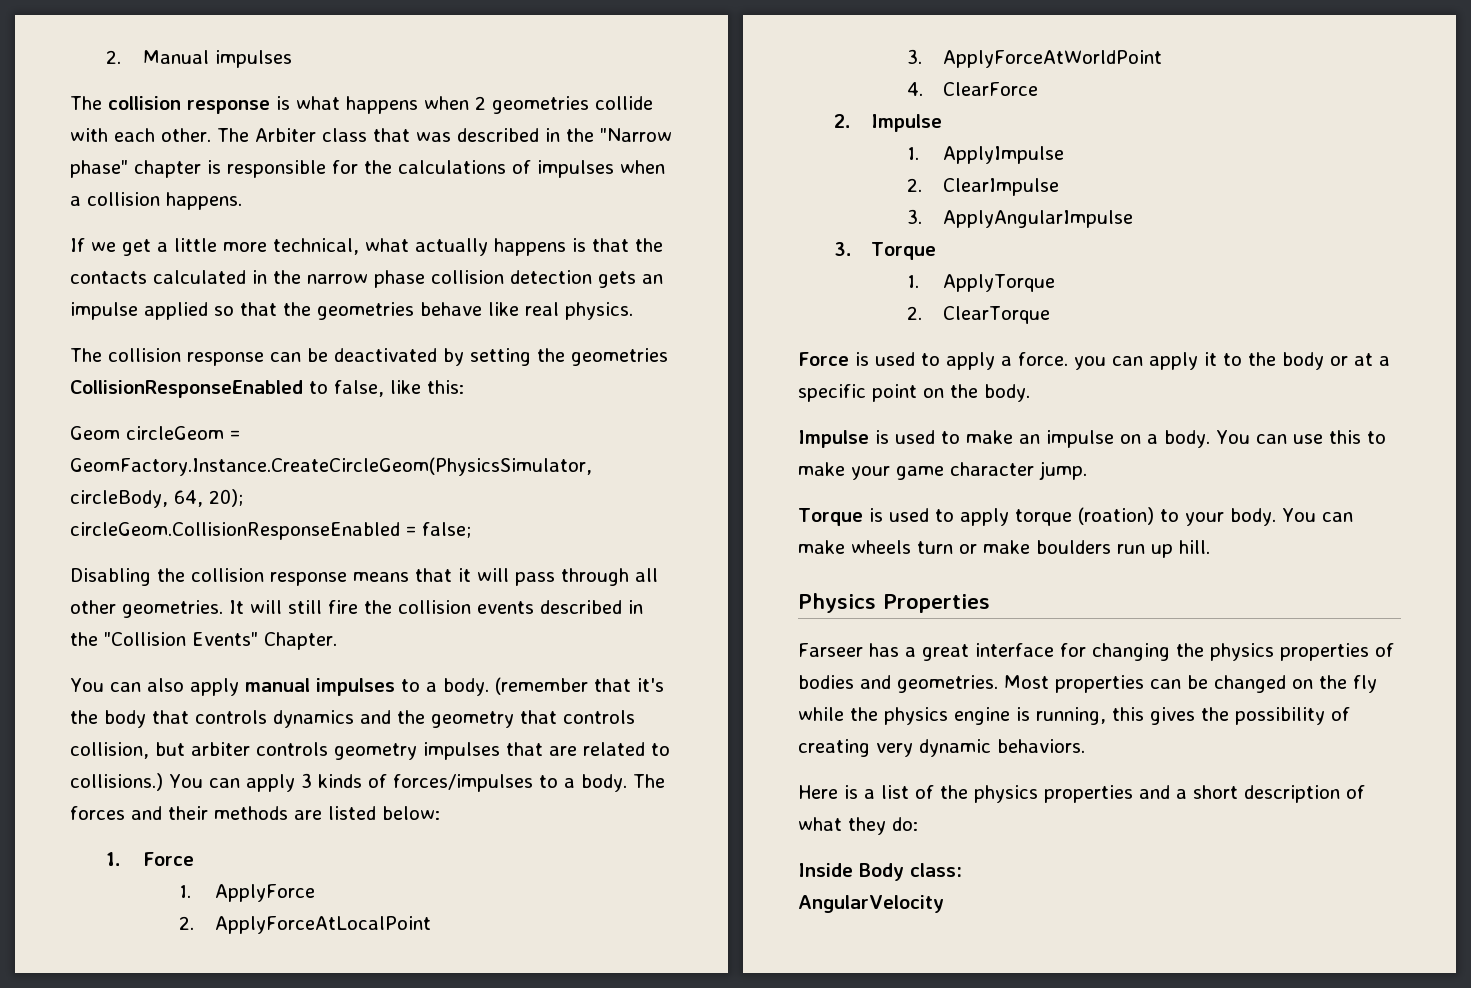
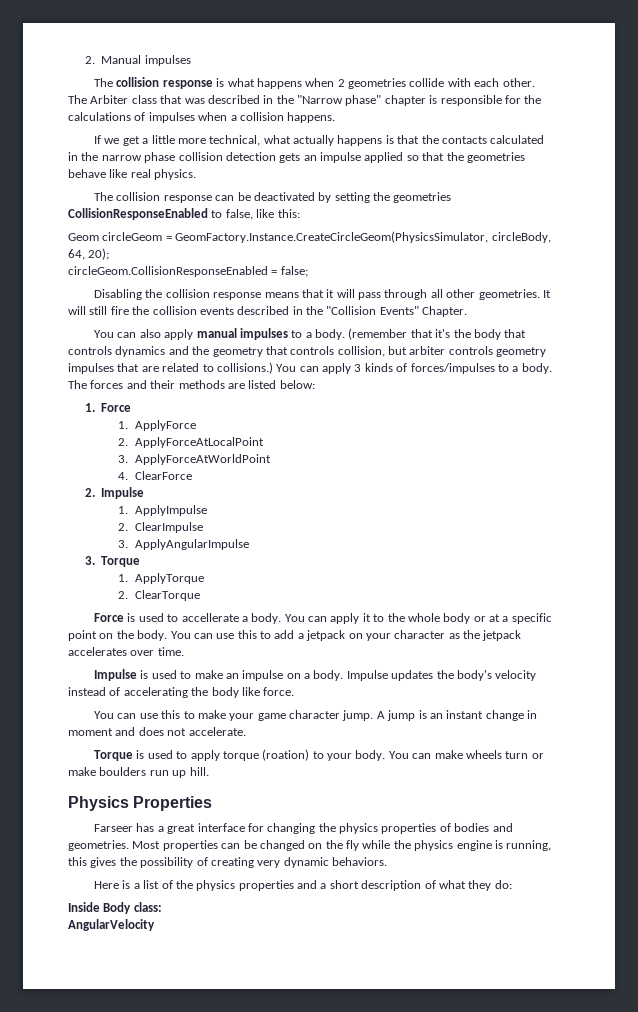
[946,352,1106,370] apply a force. you -> [181,613,305,624] accellerate a body. You
(1276, 359) none -> [407,613,440,622] whole
(1030, 393) none -> [170,630,522,641] [68,647,184,656] You can use this to add a jetpack on your character as the jetpack accelerates over time.
(1210, 439) none -> [346,670,537,681] [68,687,295,698] Impulse updates the body's velocity instead of accelerating the body like force. //
(1087, 470) none -> [376,710,538,721] [68,727,246,736] A jump is an instant change in moment and does not accelerate.

